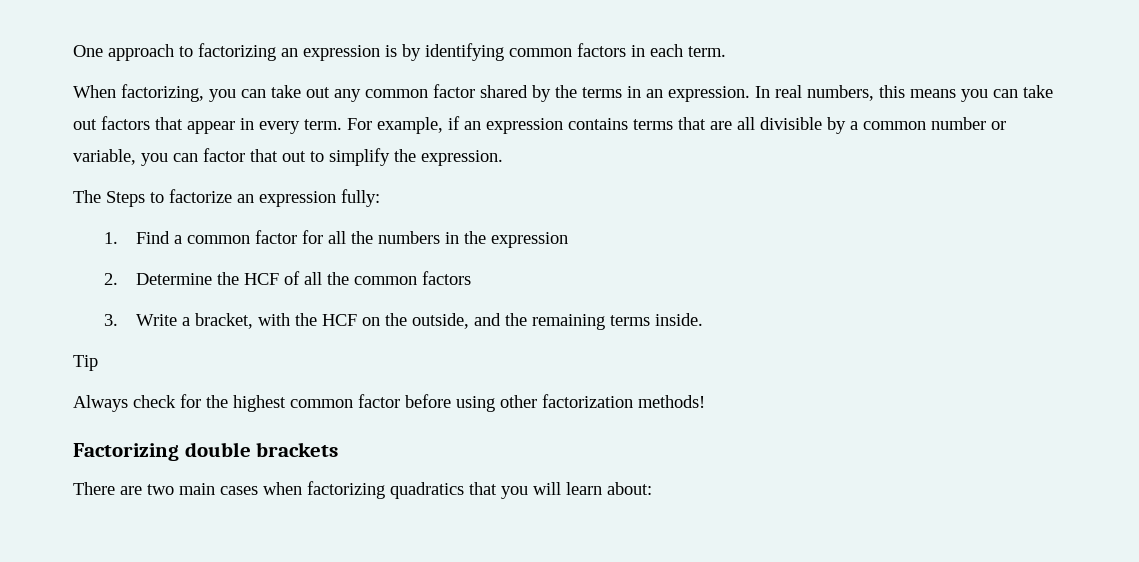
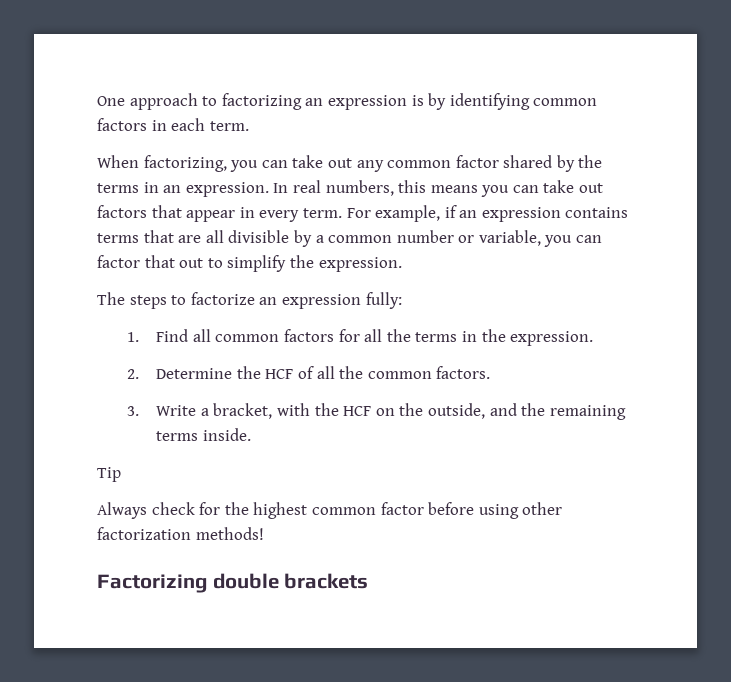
[106,191,145,207] Steps -> [129,295,167,309] steps
[173,230,297,244] a common factor -> [192,329,334,342] all common factors
[377,231,440,244] numbers -> [415,332,458,342] terms
[490,232,568,248] expression -> [510,331,594,346] expression.
[421,271,471,285] factors -> [436,366,491,379] factors.
[73,481,652,499] // There are two main cases when factorizing quadratics that you will learn about: -> (369, 581) none

